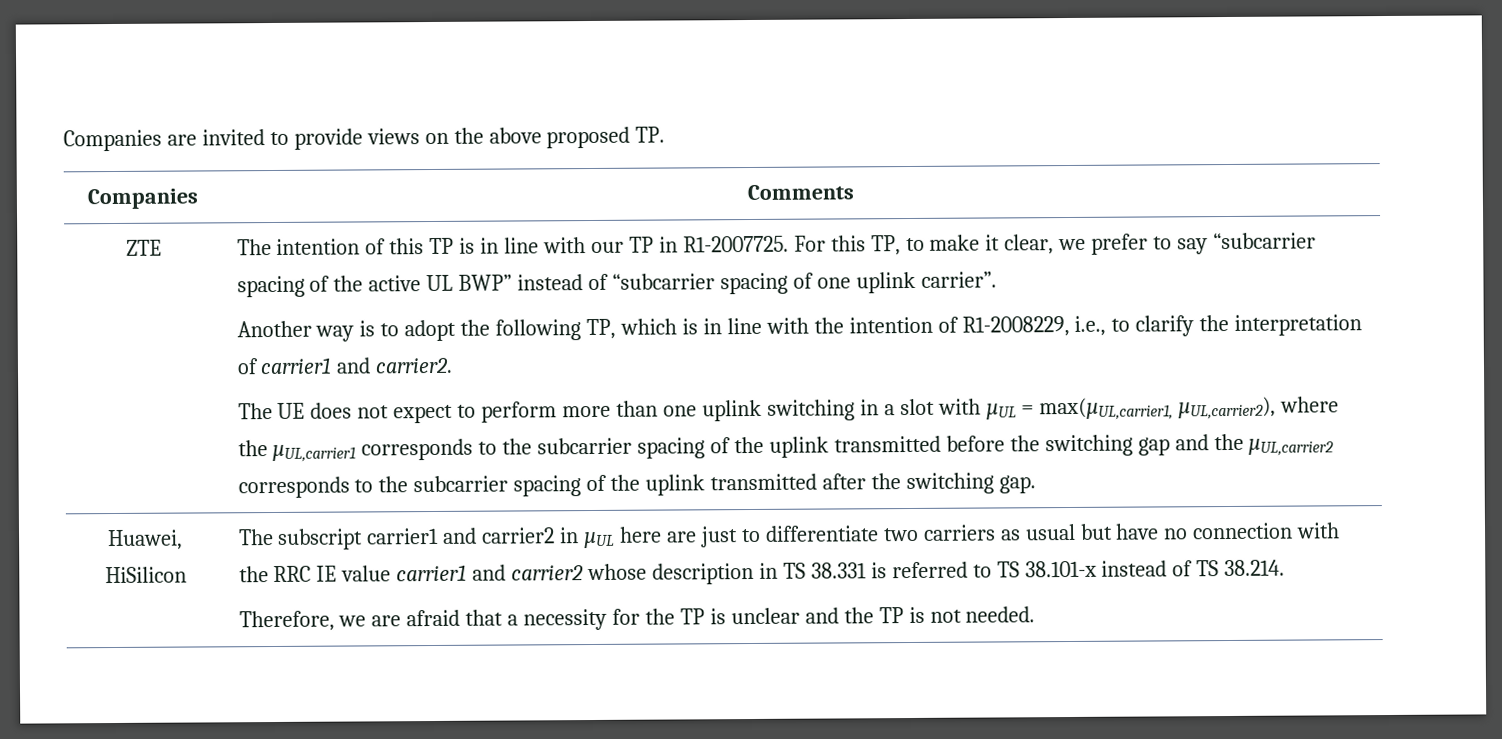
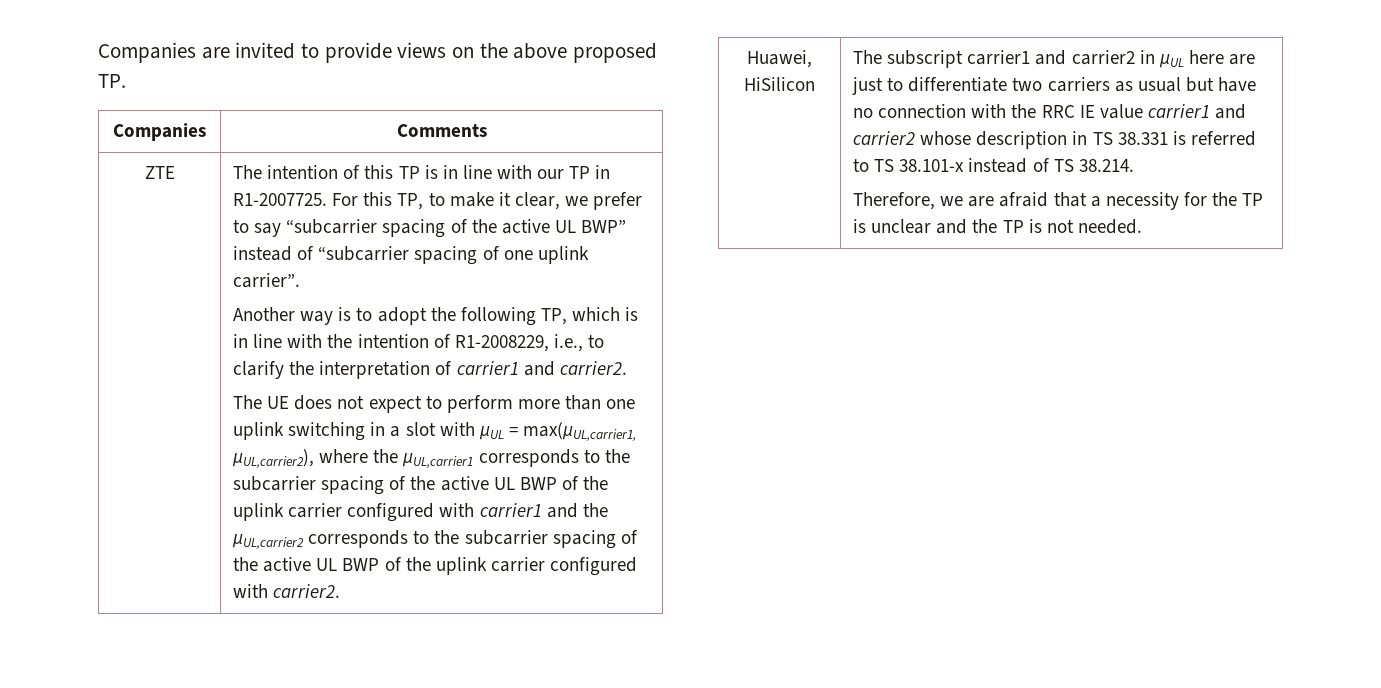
[768,434,1170,458] uplink transmitted before the switching gap -> [440,476,609,491] [233,503,542,522] active UL BWP of the uplink carrier configured with carrier1
[645,472,1036,496] uplink transmitted after the switching gap. -> [263,557,638,576] [233,584,341,598] active UL BWP of the uplink carrier configured with carrier2.

